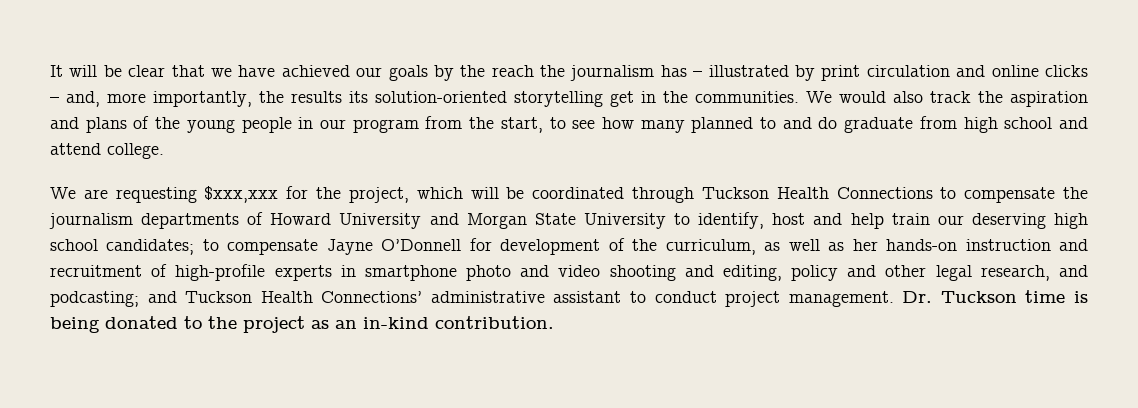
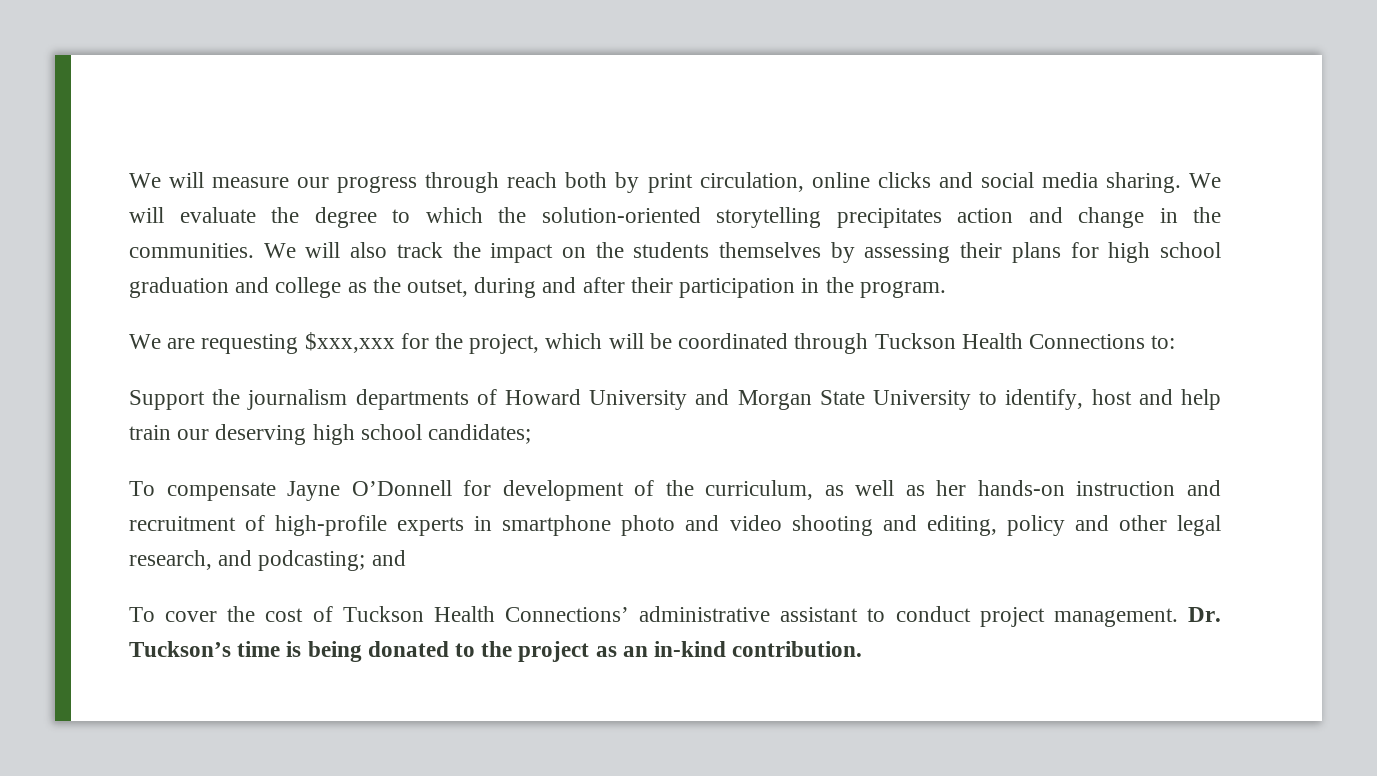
[50,65,1089,81] [50,91,634,107] It will be clear that we have achieved our goals by the reach the journalism has – illustrated by print circulation and online clicks – and, more importantly, the results its solution-oriented storytelling get -> [129,172,1221,193] [129,207,1144,228] We will measure our progress through reach both by print circulation, online clicks and social media sharing. We will evaluate the degree to which the solution-oriented storytelling precipitates action and change
[839,91,886,103] would -> [305,242,341,258] will
[1010,91,1088,107] [50,116,1089,133] [50,143,164,159] aspiration and plans of the young people in our program from the start, to see how many planned to and do graduate from high school and attend college. -> [490,242,1222,263] [129,277,946,298] impact on the students themselves by assessing their plans for high school graduation and college as the outset, during and after their participation in the program.
[940,187,1056,203] to compensate -> [1151,335,1176,349] [129,390,205,410] to: // Support
[202,239,219,251] to -> [129,481,155,496] // To
(177, 297) none -> [129,606,333,622] // To cover the cost of
[940,291,1017,303] Tuckson -> [129,641,231,657] Tuckson’s

